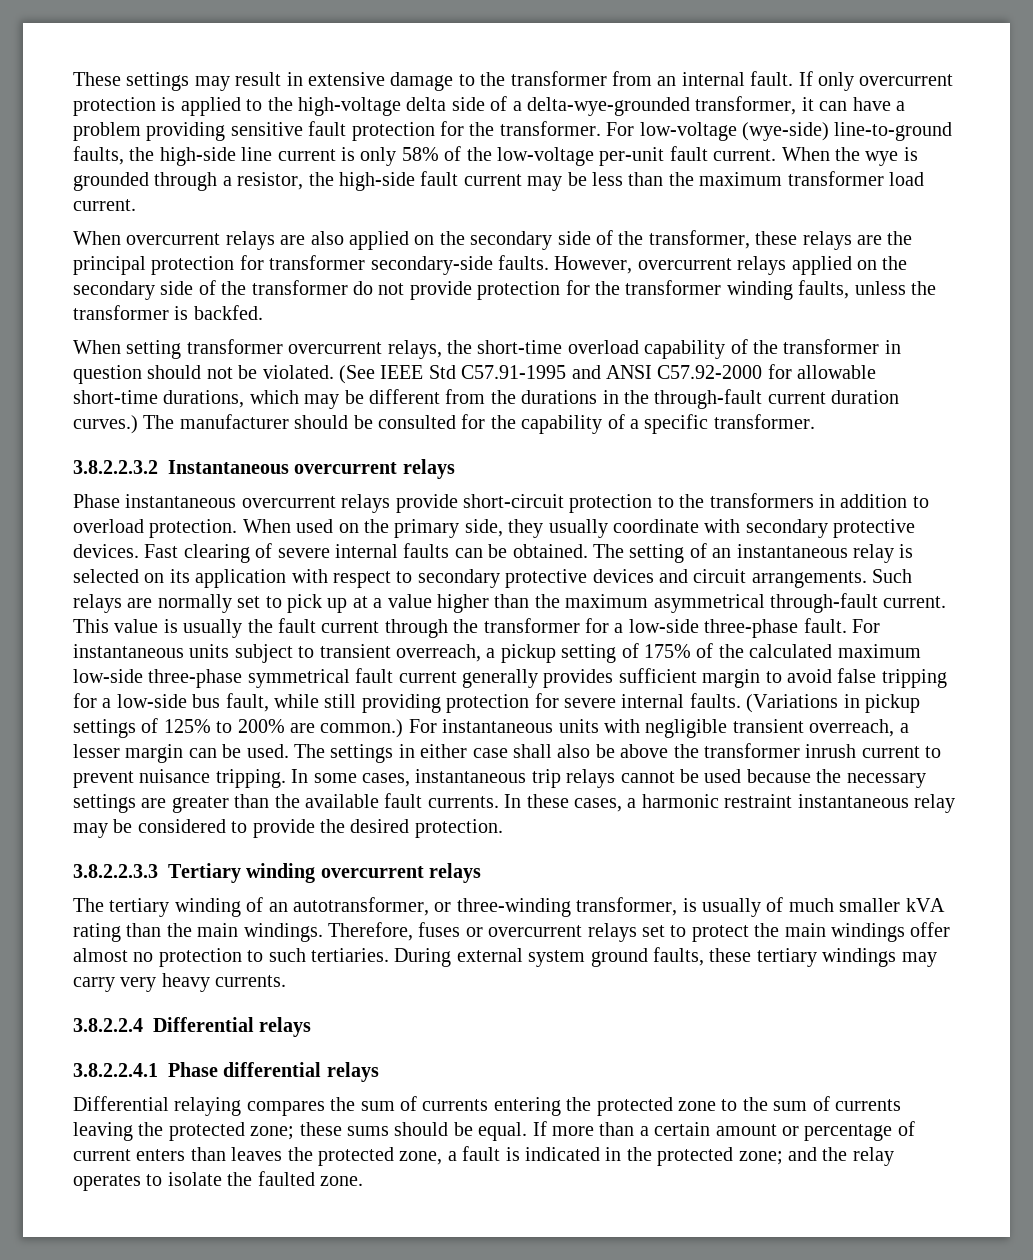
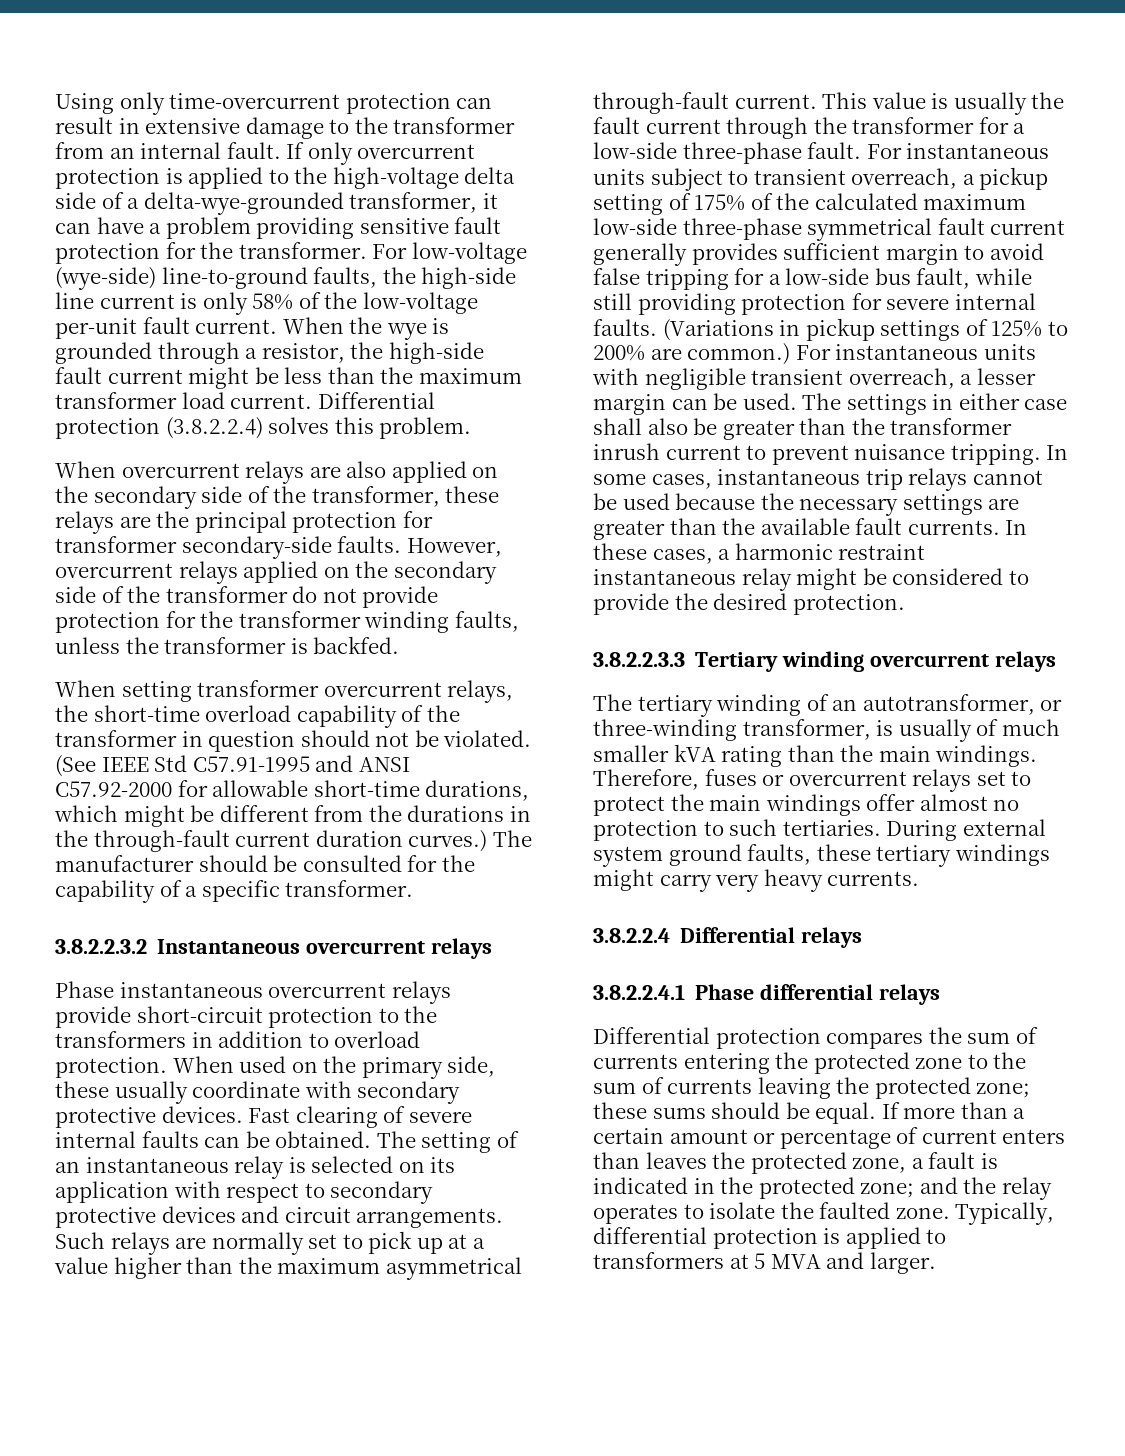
[73,72,230,91] These settings may -> [55,92,493,115] Using only time-overcurrent protection can
[527,176,563,191] may -> [188,367,250,389] might
(136, 205) none -> [317,392,435,409] [55,417,472,439] Differential protection (3.8.2.2.4) solves this problem.
[304,394,340,409] may -> [123,805,185,827] might
[508,519,544,538] they -> [55,1081,109,1098] these
[620,744,669,758] above -> [722,418,847,440] greater than
[73,823,108,838] may -> [796,568,858,590] might
[901,952,937,967] may -> [593,869,654,891] might
[174,1097,242,1116] relaying -> [715,1028,821,1049] protection
(363, 1181) none -> [955,1202,1055,1225] [593,1227,947,1249] [593,1252,936,1274] Typically, differential protection is applied to transformers at 5 MVA and larger.

